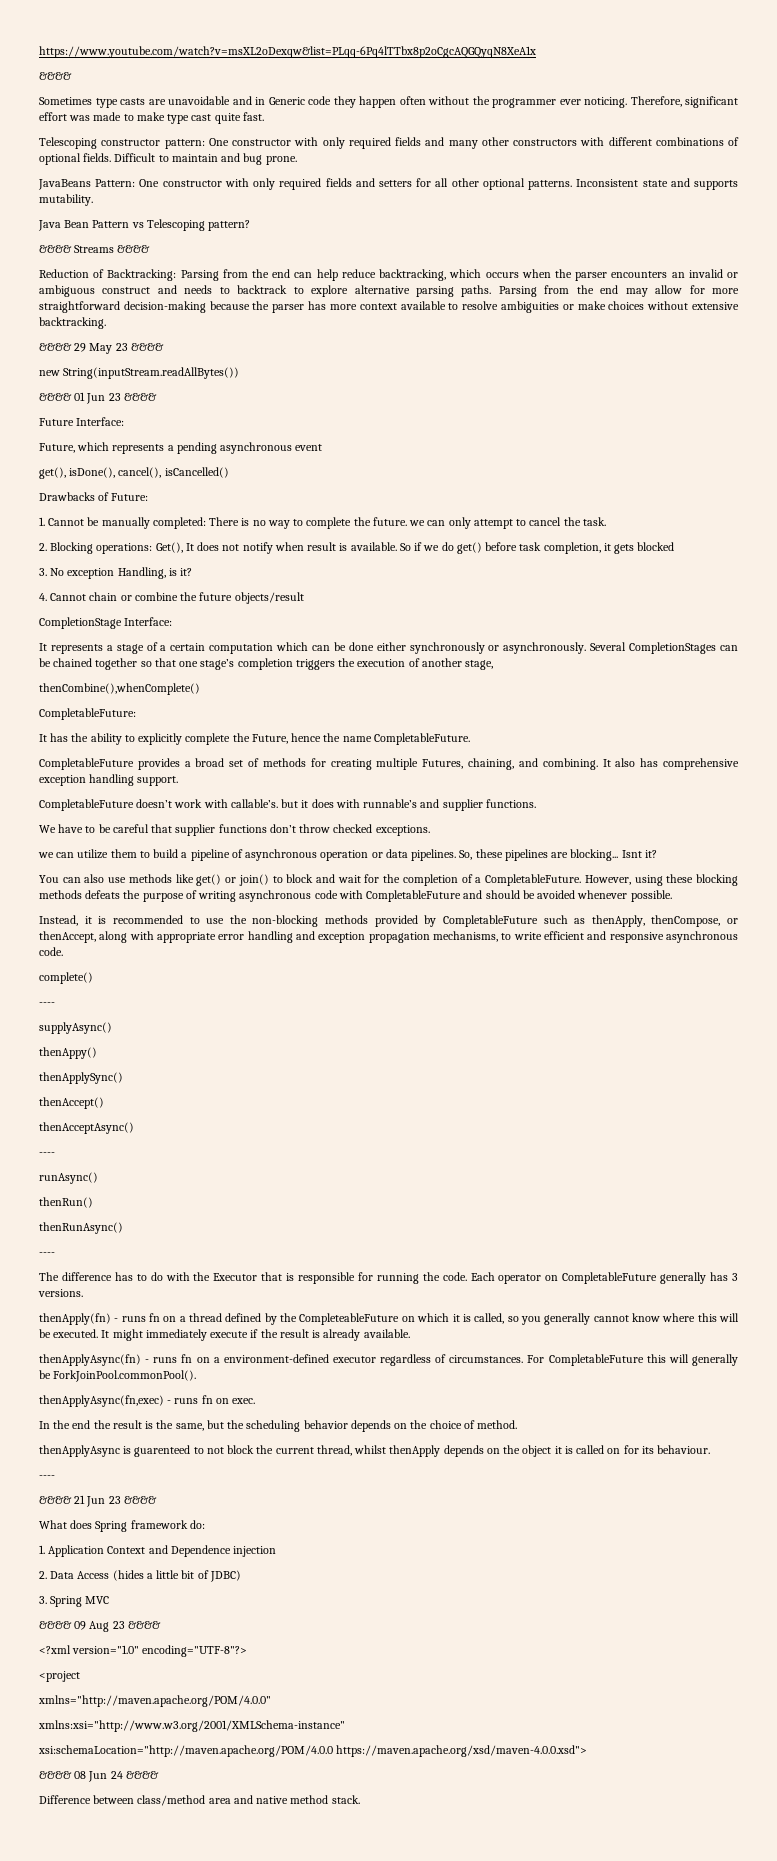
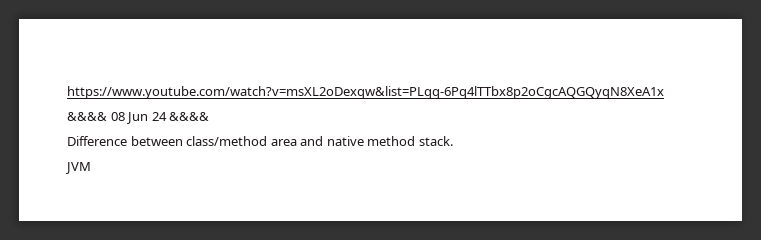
[39,96,738,108] [39,112,264,124] [39,137,739,149] [39,153,297,165] [38,178,738,190] [39,194,93,206] [38,219,251,231] [39,245,151,253] [39,269,739,281] [39,285,740,297] [39,301,739,313] [39,317,106,329] [39,343,164,354] [39,367,240,379] [39,392,157,404] [39,417,125,426] [39,442,323,454] [39,467,229,479] [39,492,149,501] [39,517,606,529] [39,542,675,554] [39,567,193,579] [39,592,304,604] [39,617,173,629] [39,642,739,654] [39,658,494,670] [39,683,200,695] [39,708,136,720] [39,733,470,745] [39,758,739,770] [39,774,179,786] [39,799,536,811] [39,824,430,836] [38,849,657,861] [39,874,739,886] [39,890,672,902] [39,915,738,927] [39,931,738,943] [39,947,63,956] [39,972,93,984] [39,1002,55,1006] [39,1022,112,1034] [39,1047,97,1059] [39,1072,123,1084] [39,1097,104,1109] [39,1122,134,1134] [39,1152,55,1156] [39,1172,98,1184] [39,1197,93,1208] [39,1222,123,1234] [39,1252,55,1256] [39,1272,739,1284] [38,1289,83,1297] [39,1313,739,1325] [39,1329,410,1341] [39,1354,738,1366] [39,1370,197,1382] [39,1395,256,1407] [39,1420,518,1432] [39,1445,711,1457] [39,1475,55,1479] [39,1495,157,1507] [39,1520,205,1532] [39,1545,277,1557] [39,1570,241,1582] [39,1596,110,1607] [39,1621,161,1632] [39,1645,248,1657] [39,1671,80,1682] [38,1695,271,1707] [38,1720,345,1732] [38,1745,588,1757] [39,1771,72,1779] // Sometimes type casts are unavoidable and in Generic code they happen often without the programmer ever noticing. Therefore, significant effort was made to make type cast quite fast. // Telescoping constructor pattern: One constructor with only required fields and many other constructors with different combinations of optional fields. Difficult to maintain and bug prone. // JavaBeans Pattern: One constructor with only required fields and setters for all other optional patterns. Inconsistent state and supports mutability. // Java Bean Pattern vs Telescoping pattern? // &&&& Streams &&&& // Reduction of Backtracking: Parsing from the end can help reduce backtracking, which occurs when the parser encounters an invalid or ambiguous construct and needs to backtrack to explore alternative parsing paths. Parsing from the end may allow for more straightforward decision-making because the parser has more context available to resolve ambiguities or make choices without extensive backtracking. // &&&& 29 May 23 &&&& // new String(inputStream.readAllBytes()) // &&&& 01 Jun 23 &&&& // Future Interface: // Future, which represents a pending asynchronous event // get(), isDone(), cancel(), isCancelled() // Drawbacks of Future: // 1. Cannot be manually completed: There is no way to complete the future. we can only attempt to cancel the task. // 2. Blocking operations: Get(), It does not notify when result is available. So if we do get() before task completion, it gets blocked // 3. No exception Handling, is it? // 4. Cannot chain or combine the future objects/result // CompletionStage Interface: // It represents a stage of a certain computation which can be done either synchronously or asynchronously. Several CompletionStages can be chained together so that one stage’s completion triggers the execution of another stage, // thenCombine(),whenComplete() // CompletableFuture: // It has the ability to explicitly complete the Future, hence the name CompletableFuture. // CompletableFuture provides a broad set of methods for creating multiple Futures, chaining, and combining. It also has comprehensive exception handling support. // CompletableFuture doesn’t work with callable’s. but it does with runnable’s and supplier functions. // We have to be careful that supplier functions don’t throw checked exceptions. // we can utilize them to build a pipeline of asynchronous operation or data pipelines. So, these pipelines are blocking... Isnt it? // You can also use methods like get() or join() to block and wait for the completion of a CompletableFuture. However, using these blocking methods defeats the purpose of writing asynchronous code with CompletableFuture and should be avoided whenever possible. // Instead, it is recommended to use the non-blocking methods provided by CompletableFuture such as thenApply, thenCompose, or thenAccept, along with appropriate error handling and exception propagation mechanisms, to write efficient and responsive asynchronous code. // complete() // ---- // supplyAsync() // thenAppy() // thenApplySync() // thenAccept() // thenAcceptAsync() // ---- // runAsync() // thenRun() // thenRunAsync() // ---- // The difference has to do with the Executor that is responsible for running the code. Each operator on CompletableFuture generally has 3 versions. // thenApply(fn) - runs fn on a thread defined by the CompleteableFuture on which it is called, so you generally cannot know where this will be executed. It might immediately execute if the result is already available. // thenApplyAsync(fn) - runs fn on a environment-defined executor regardless of circumstances. For CompletableFuture this will generally be ForkJoinPool.commonPool(). // thenApplyAsync(fn,exec) - runs fn on exec. // In the end the result is the same, but the scheduling behavior depends on the choice of method. // thenApplyAsync is guarenteed to not block the current thread, whilst thenApply depends on the object it is called on for its behaviour. // ---- // &&&& 21 Jun 23 &&&& // What does Spring framework do: // 1. Application Context and Dependence injection // 2. Data Access (hides a little bit of JDBC) // 3. Spring MVC // &&&& 09 Aug 23 &&&& // <?xml version="1.0" encoding="UTF-8"?> // <project // xmlns="http://maven.apache.org/POM/4.0.0" // xmlns:xsi="http://www.w3.org/2001/XMLSchema-instance" // xsi:schemaLocation="http://maven.apache.org/POM/4.0.0 https://maven.apache.org/xsd/maven-4.0.0.xsd"> // &&&& -> (107, 116) none
(360, 1799) none -> [65,162,91,174] // JVM

